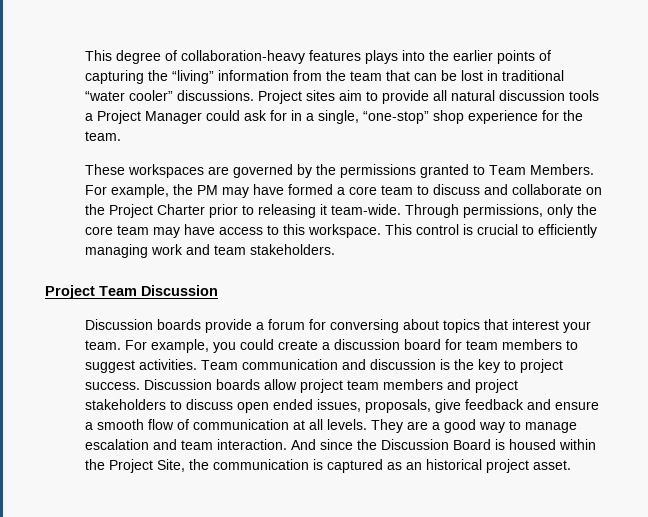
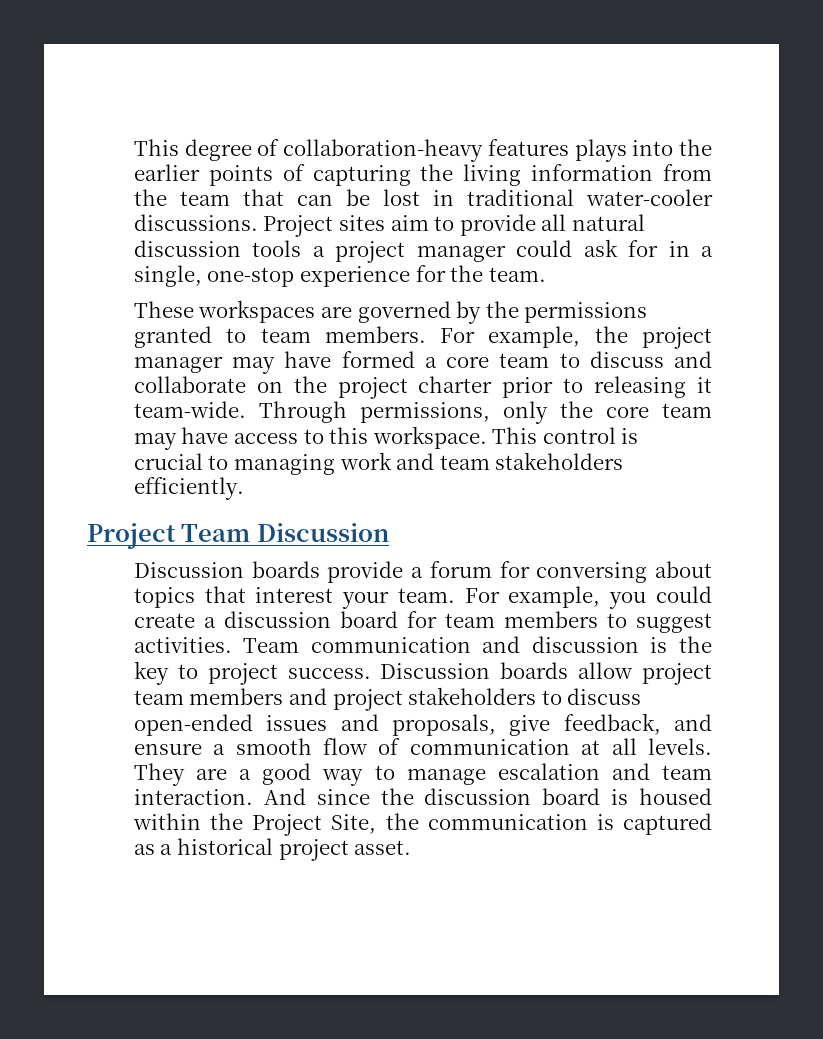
[172,70,215,84] “living” -> [463,164,522,186] living
[85,90,174,101] “water cooler” -> [586,189,713,206] water-cooler
[97,110,203,124] Project Manager -> [335,241,506,263] project manager
[363,110,465,124] “one-stop” shop -> [207,267,295,287] one-stop
[489,164,595,175] Team Members. -> [260,326,426,343] team members.
[197,185,219,195] PM -> [642,327,712,349] [133,356,223,373] project manager
[109,204,206,218] Project Charter -> [337,376,493,399] project charter
[538,224,598,238] efficiently -> (229, 462) none
[250,244,336,255] stakeholders. -> [495,452,624,470] [133,477,244,500] stakeholders efficiently.
[237,399,362,413] open ended issues, -> [133,714,379,736] open-ended issues and
[465,399,525,410] feedback -> [563,713,661,735] feedback,
[381,439,492,450] Discussion Board -> [424,788,601,805] discussion board
[406,462,423,470] an -> [160,844,173,855] a

